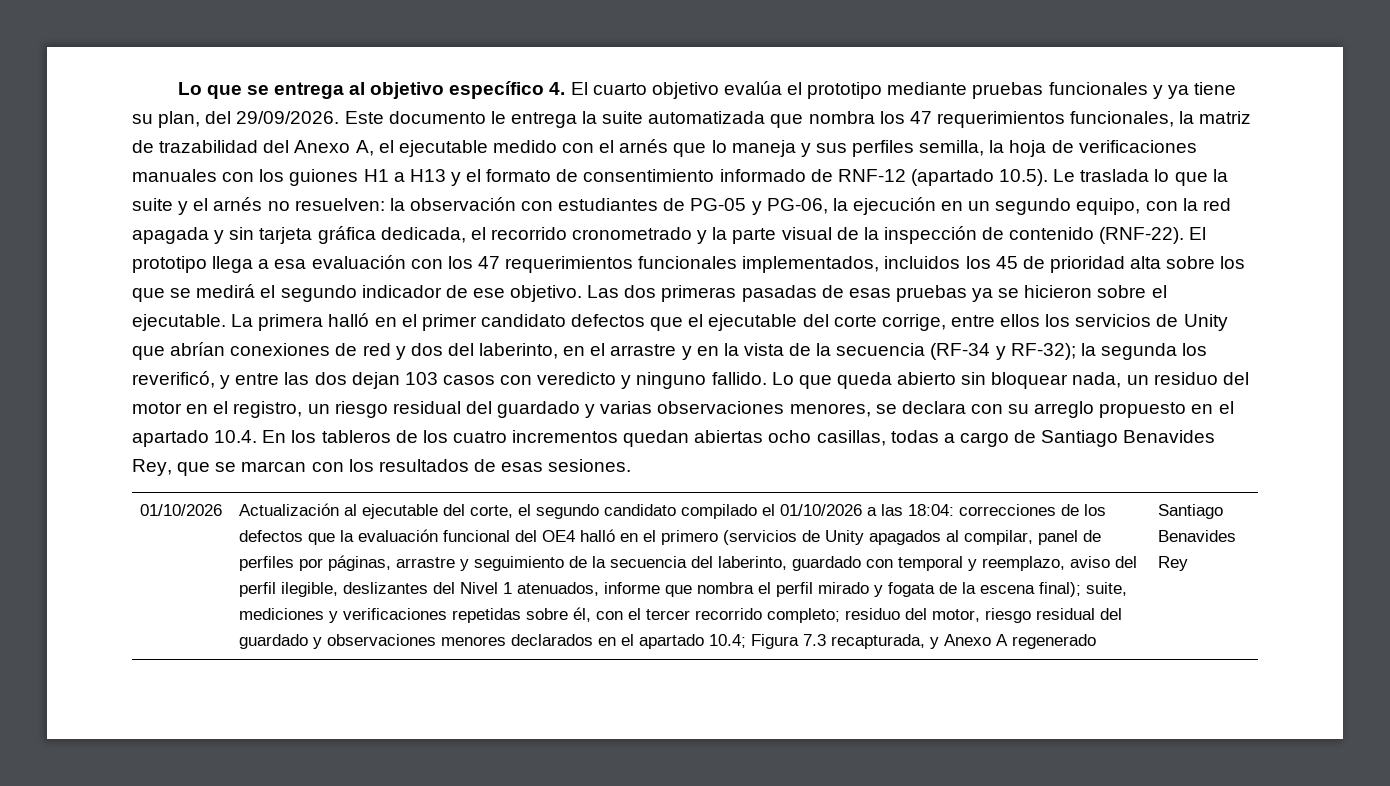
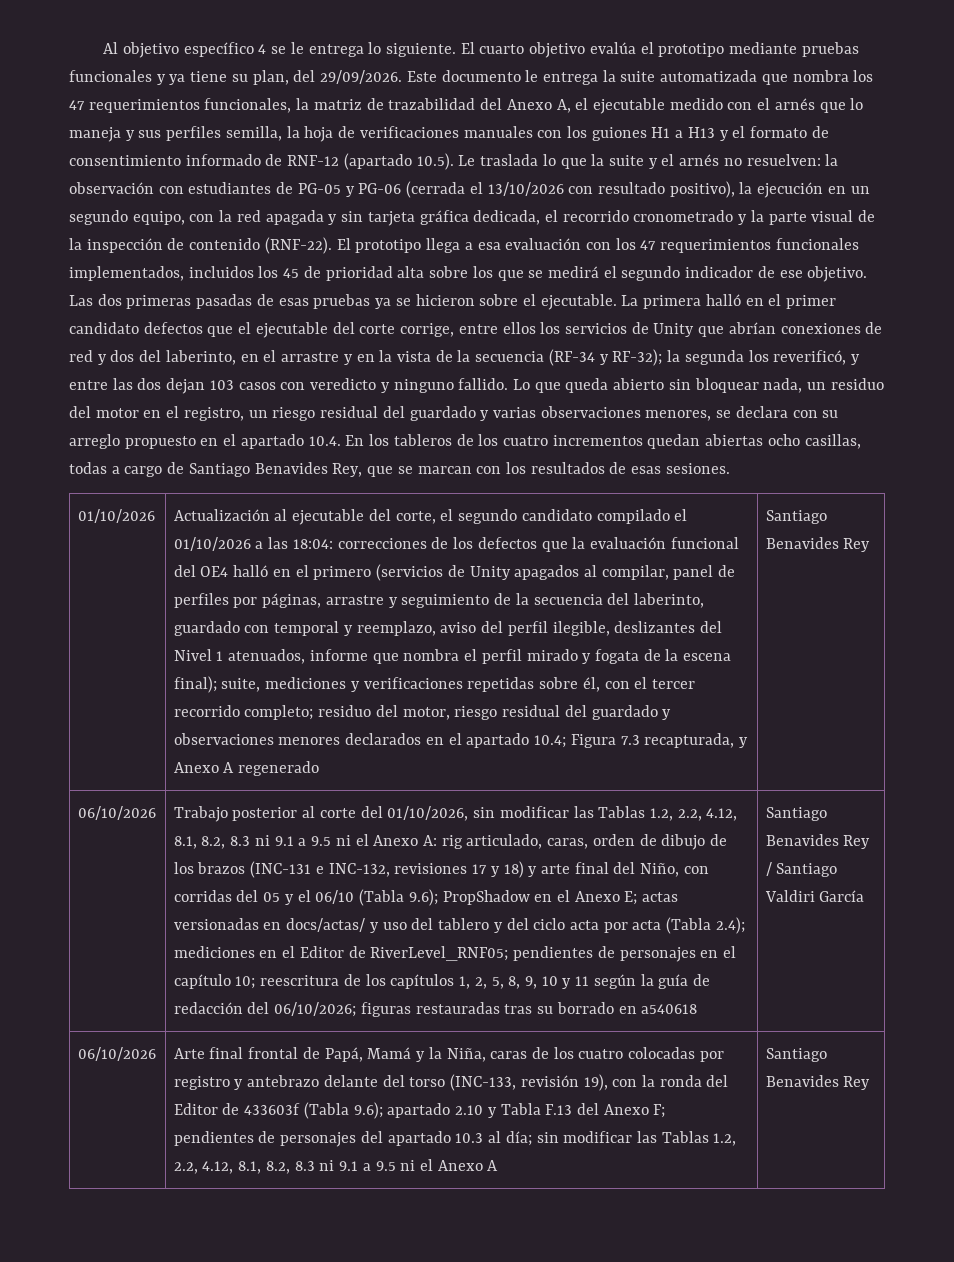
[177,81,566,99] Lo que se entrega al objetivo específico 4. -> [103,42,457,58] Al objetivo específico 4 se le entrega lo siguiente.
[766,198,828,214] PG-06, -> [358,181,735,198] PG-06 (cerrada el 13/10/2026 con resultado positivo),
(1189, 563) none -> [77,806,156,820] [173,806,738,822] [173,834,728,850] [173,861,709,878] [173,889,679,906] [173,917,745,934] [173,946,736,962] [173,974,711,989] [173,1002,698,1017] [765,807,827,821] [765,834,871,849] [765,862,838,877] [764,890,865,902] [77,1047,156,1061] [173,1047,724,1062] [173,1074,729,1091] [173,1102,666,1119] [173,1131,737,1147] [173,1159,499,1174] [765,1048,827,1062] [765,1075,871,1090] // 06/10/2026 | Trabajo posterior al corte del 01/10/2026, sin modificar las Tablas 1.2, 2.2, 4.12, 8.1, 8.2, 8.3 ni 9.1 a 9.5 ni el Anexo A: rig articulado, caras, orden de dibujo de los brazos (INC-131 e INC-132, revisiones 17 y 18) y arte final del Niño, con corridas del 05 y el 06/10 (Tabla 9.6); PropShadow en el Anexo E; actas versionadas en docs/actas/ y uso del tablero y del ciclo acta por acta (Tabla 2.4); mediciones en el Editor de RiverLevel_RNF05; pendientes de personajes en el capítulo 10; reescritura de los capítulos 1, 2, 5, 8, 9, 10 y 11 según la guía de redacción del 06/10/2026; figuras restauradas tras su borrado en a540618 | Santiago Benavides Rey / Santiago Valdiri García // 06/10/2026 | Arte final frontal de Papá, Mamá y la Niña, caras de los cuatro colocadas por registro y antebrazo delante del torso (INC-133, revisión 19), con la ronda del Editor de 433603f (Tabla 9.6); apartado 2.10 y Tabla F.13 del Anexo F; pendientes de personajes del apartado 10.3 al día; sin modificar las Tablas 1.2, 2.2, 4.12, 8.1, 8.2, 8.3 ni 9.1 a 9.5 ni el Anexo A | Santiago Benavides Rey

